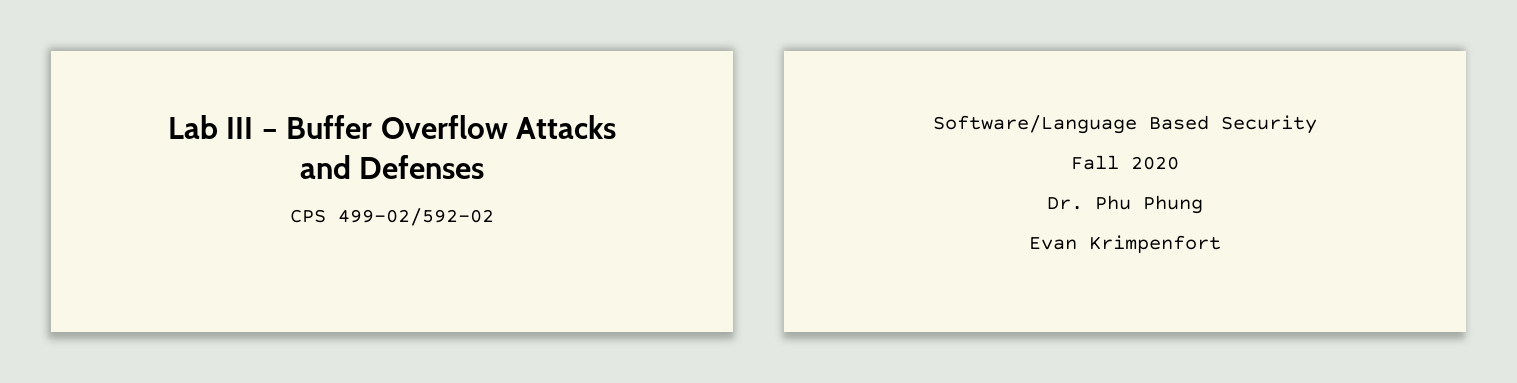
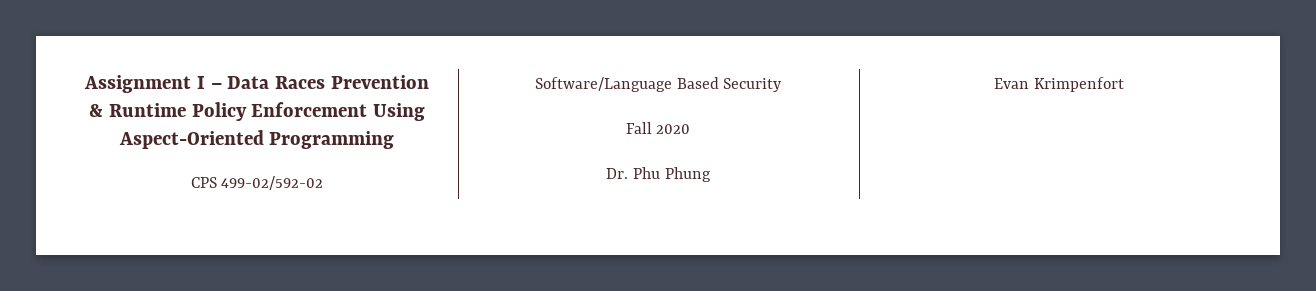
[167,115,617,139] [299,155,485,179] Lab III – Buffer Overflow Attacks and Defenses -> [83,75,430,93] [88,102,426,121] [118,130,395,149] Assignment I – Data Races Prevention & Runtime Policy Enforcement Using Aspect-Oriented Programming

